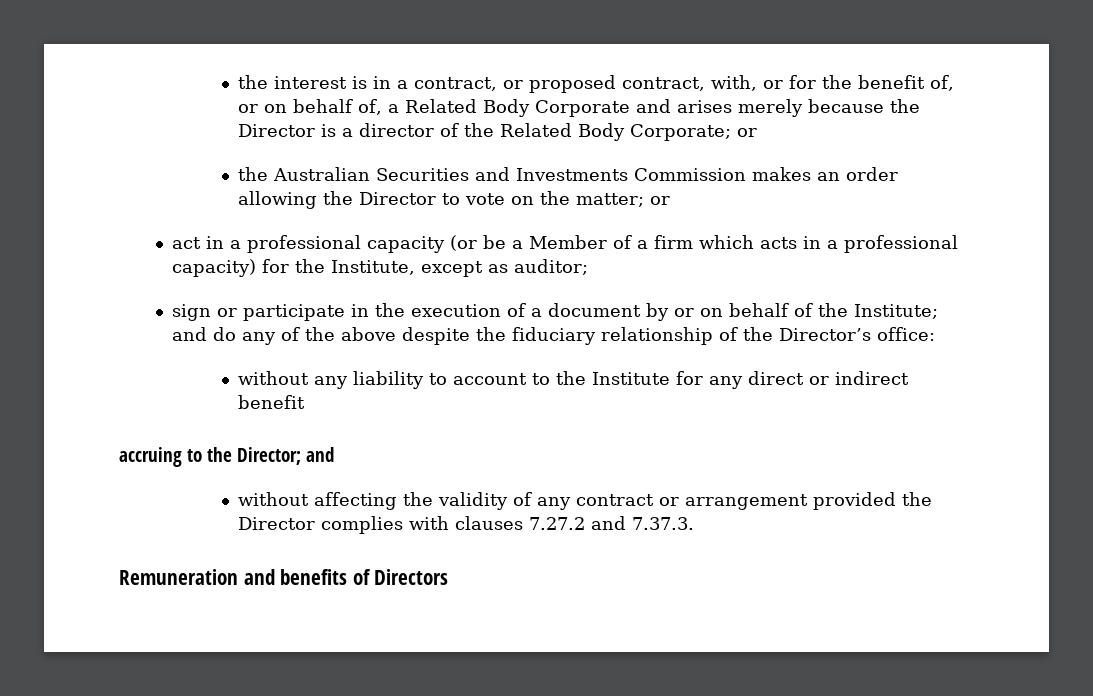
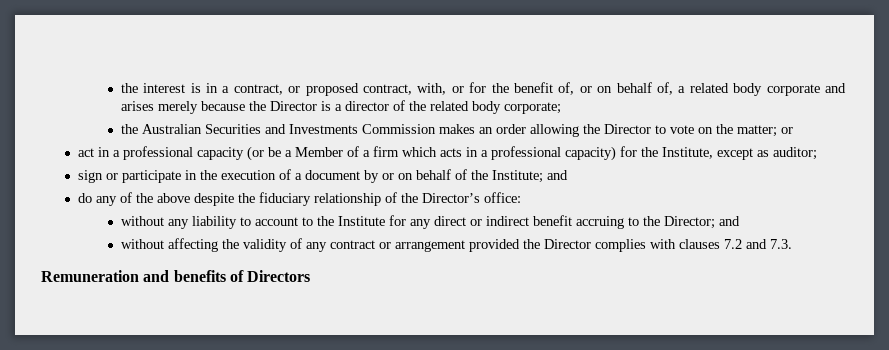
[405,99,631,117] Related Body Corporate -> [689,83,820,96] related body corporate
[500,123,758,141] Related Body Corporate; or -> [429,101,561,114] related body corporate;
(207, 334) none -> (569, 175) //
(306, 402) // -> (572, 220) none
[529,516,695,530] 7.27.2 and 7.37.3. -> [723,239,792,249] 7.2 and 7.3.

